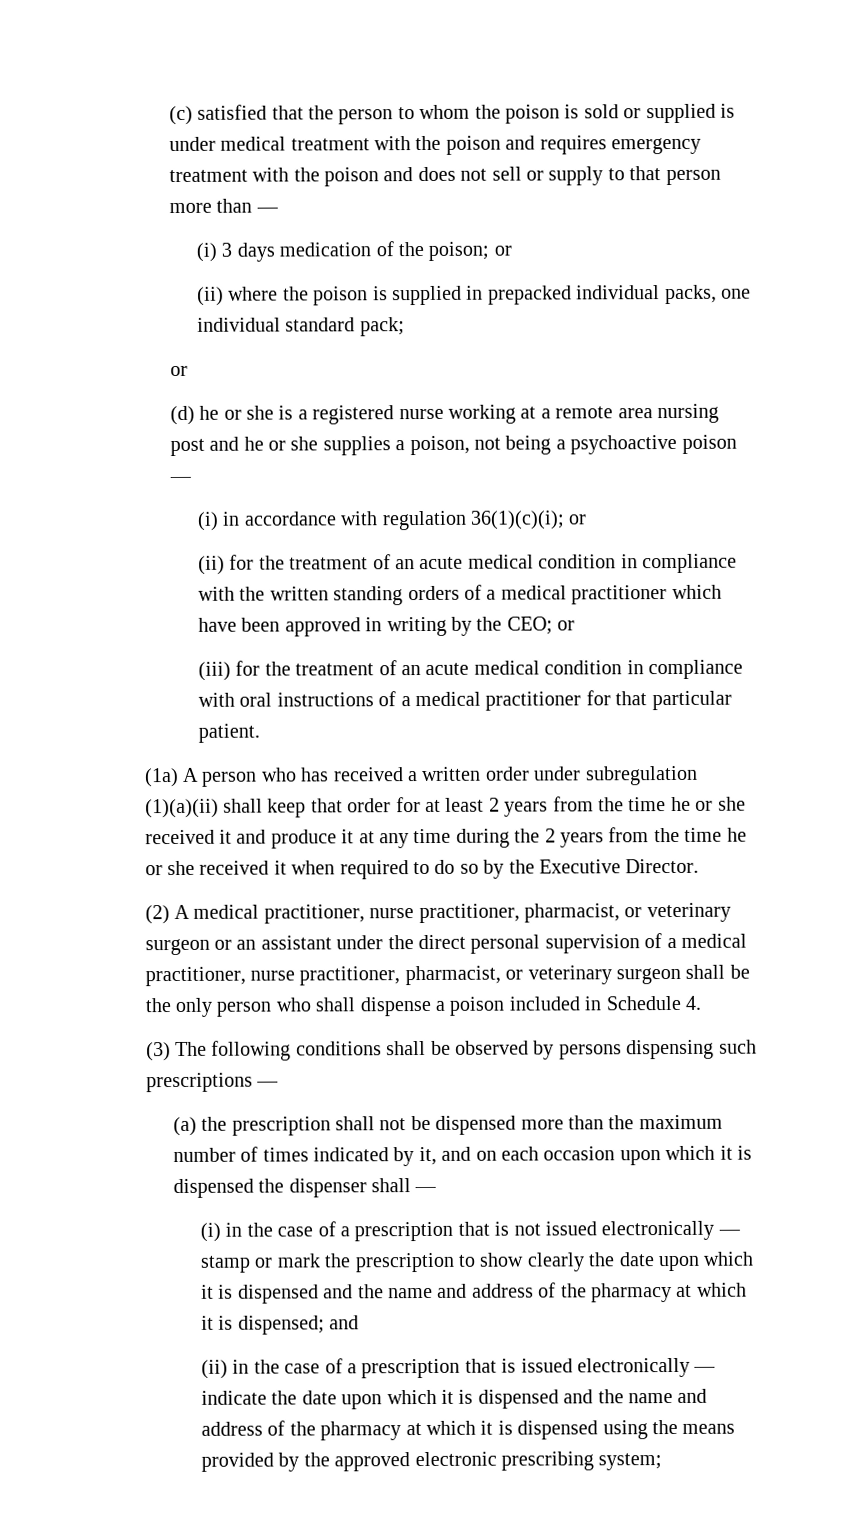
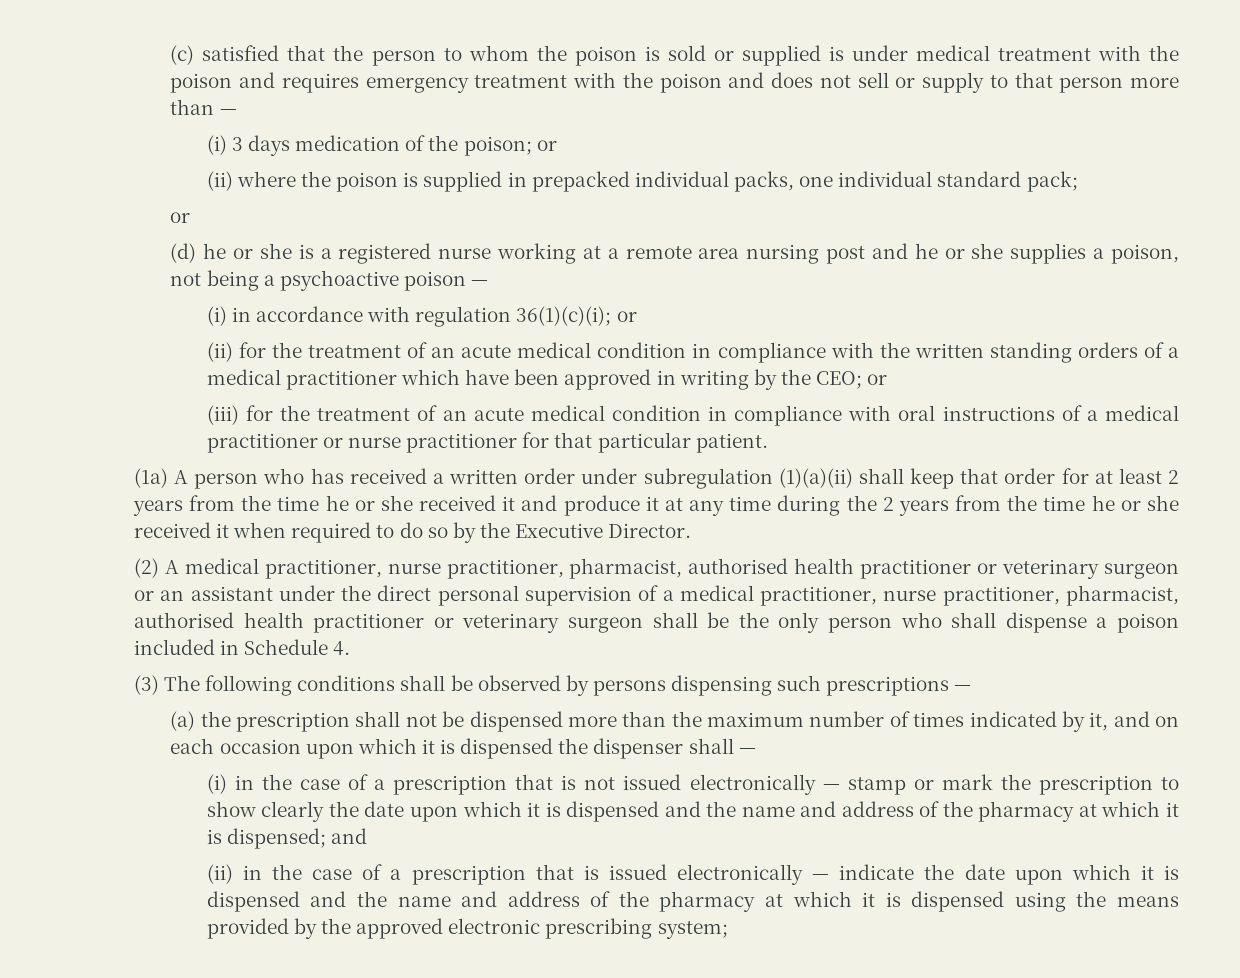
(582, 701) none -> [322,433,518,453] or nurse practitioner
(620, 913) none -> [688,558,972,579] authorised health practitioner
(501, 975) none -> [133,612,425,633] authorised health practitioner

